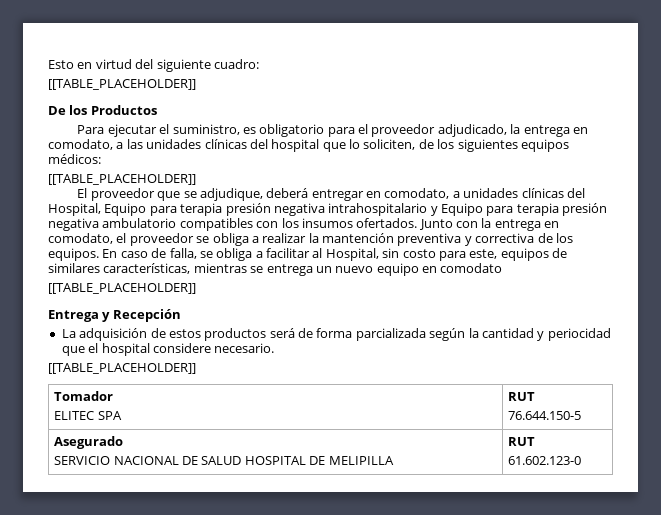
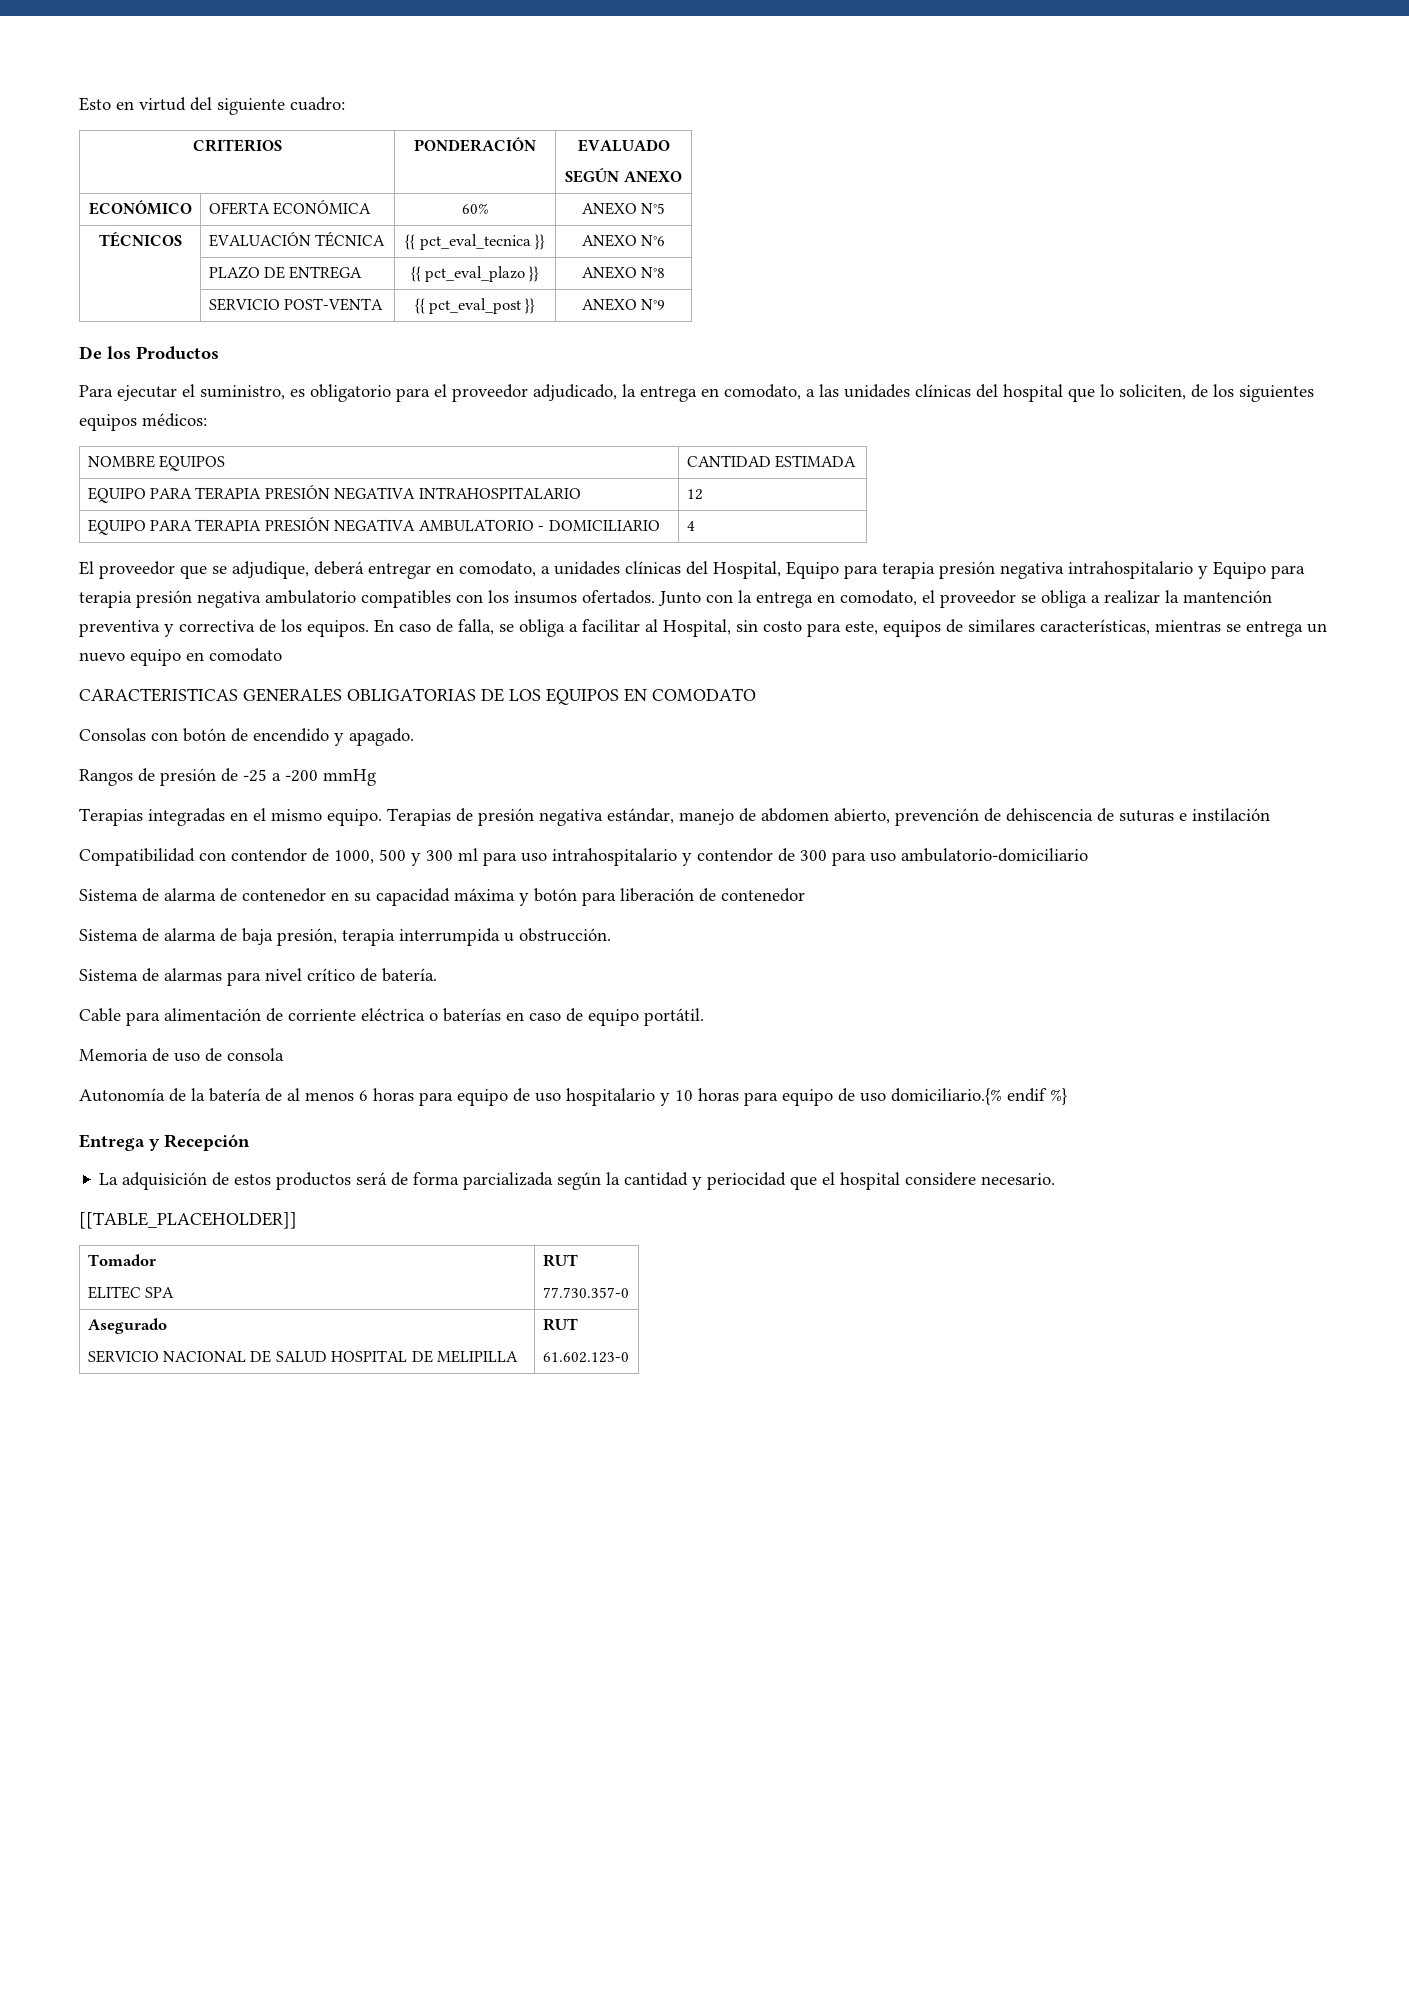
[48,79,196,90] // [[TABLE_PLACEHOLDER]] -> [192,139,282,152] [414,137,536,152] [577,139,670,152] [565,167,682,183] [88,200,192,215] [208,200,371,215] [461,203,489,214] [581,202,666,215] [98,231,182,247] [208,232,385,247] [405,234,545,250] [581,234,666,247] [208,266,363,279] [410,266,540,282] [581,266,666,279] [208,298,383,311] [414,298,536,314] [581,298,666,311] // CRITERIOS | PONDERACIÓN | EVALUADO // SEGÚN ANEXO // ECONÓMICO | OFERTA ECONÓMICA | 60% | ANEXO N°5 // TÉCNICOS | EVALUACIÓN TÉCNICA | {{ pct_eval_tecnica }} | ANEXO N°6 // | PLAZO DE ENTREGA | {{ pct_eval_plazo }} | ANEXO N°8 // | SERVICIO POST-VENTA | {{ pct_eval_post }} | ANEXO N°9
[48,174,196,185] // [[TABLE_PLACEHOLDER]] -> [87,455,225,471] [686,455,856,468] [87,485,581,503] [686,489,703,500] [87,517,660,535] [686,521,695,531] // NOMBRE EQUIPOS | CANTIDAD ESTIMADA // EQUIPO PARA TERAPIA PRESIÓN NEGATIVA INTRAHOSPITALARIO | 12 // EQUIPO PARA TERAPIA PRESIÓN NEGATIVA AMBULATORIO - DOMICILIARIO | 4
[48,283,196,294] [[TABLE_PLACEHOLDER]] -> [79,688,756,705] [79,728,414,746] [79,768,376,786] [79,808,1270,826] [79,848,1088,866] [79,888,805,906] [79,928,611,946] [79,968,437,986] [79,1008,704,1026] [79,1048,284,1062] [79,1088,1067,1106] CARACTERISTICAS GENERALES OBLIGATORIAS DE LOS EQUIPOS EN COMODATO // Consolas con botón de encendido y apagado. // Rangos de presión de -25 a -200 mmHg // Terapias integradas en el mismo equipo. Terapias de presión negativa estándar, manejo de abdomen abierto, prevención de dehiscencia de suturas e instilación // Compatibilidad con contendor de 1000, 500 y 300 ml para uso intrahospitalario y contendor de 300 para uso ambulatorio-domiciliario // Sistema de alarma de contenedor en su capacidad máxima y botón para liberación de contenedor // Sistema de alarma de baja presión, terapia interrumpida u obstrucción. // Sistema de alarmas para nivel crítico de batería. // Cable para alimentación de corriente eléctrica o baterías en caso de equipo portátil. // Memoria de uso de consola // Autonomía de la batería de al menos 6 horas para equipo de uso hospitalario y 10 horas para equipo de uso domiciliario.{% endif %}
[508,411,582,420] 76.644.150-5 -> [542,1287,629,1298] 77.730.357-0

